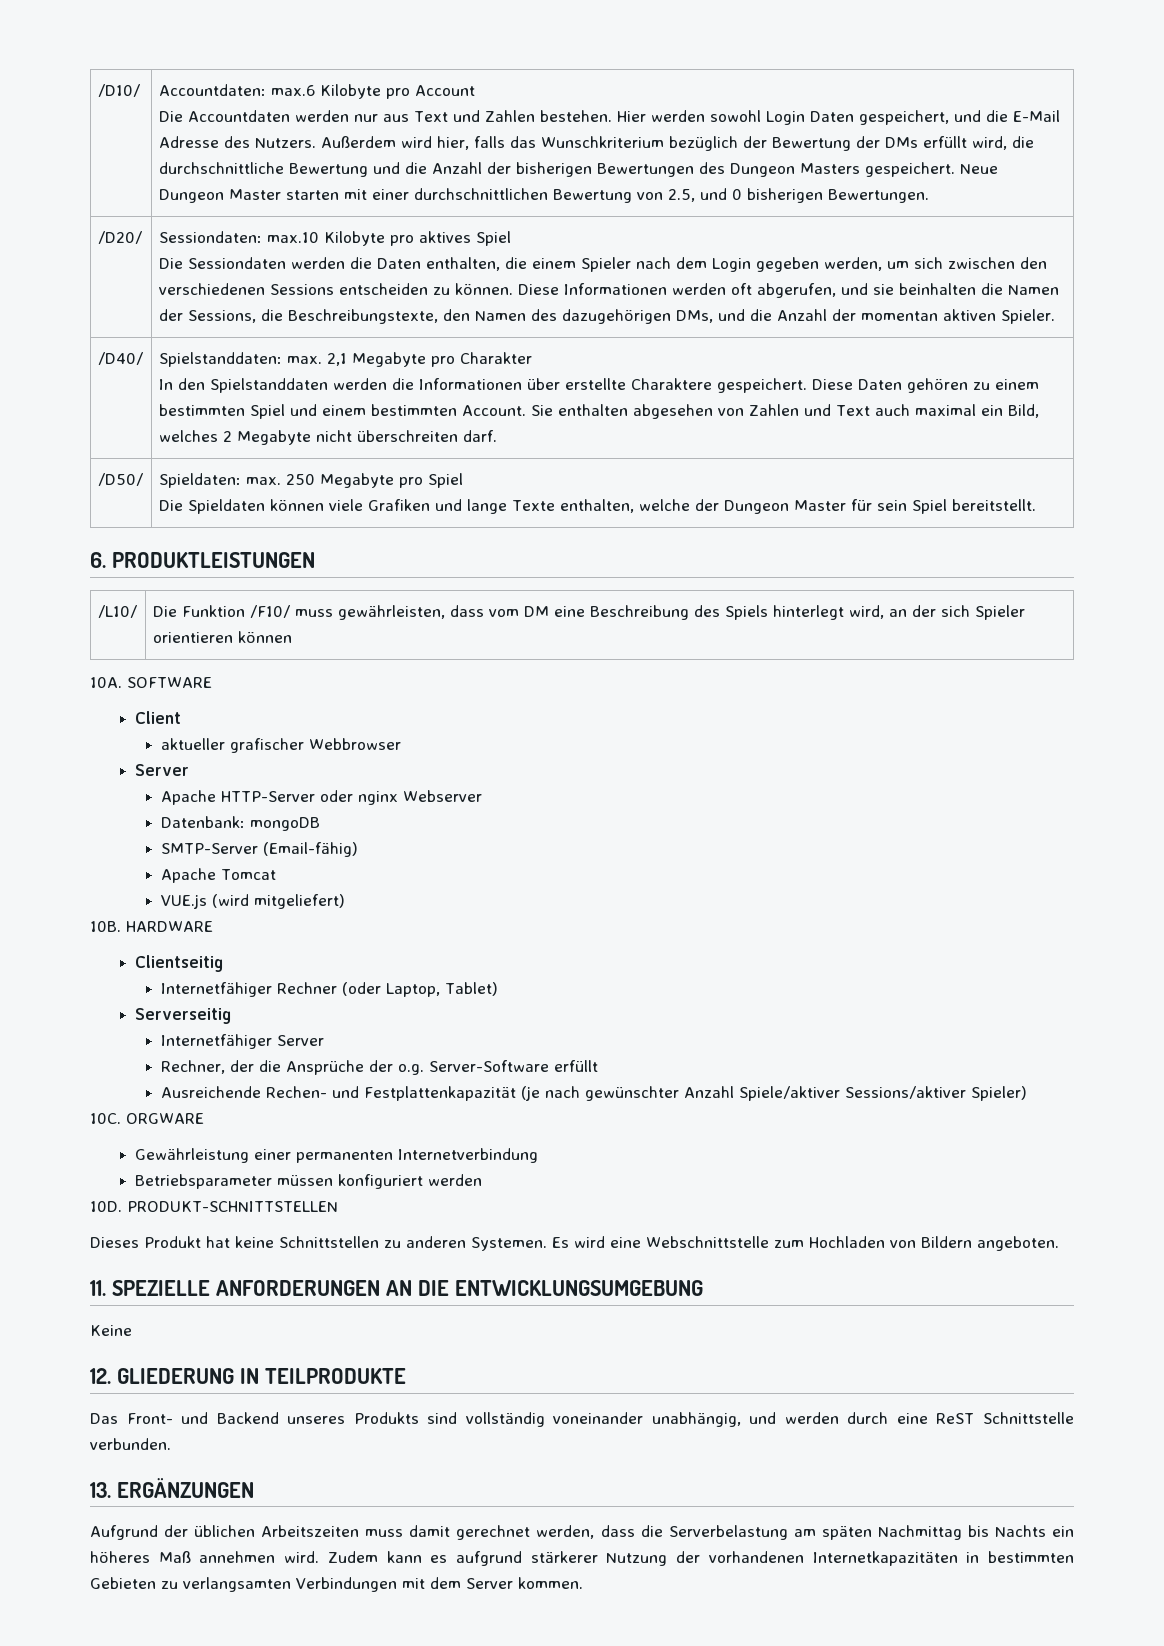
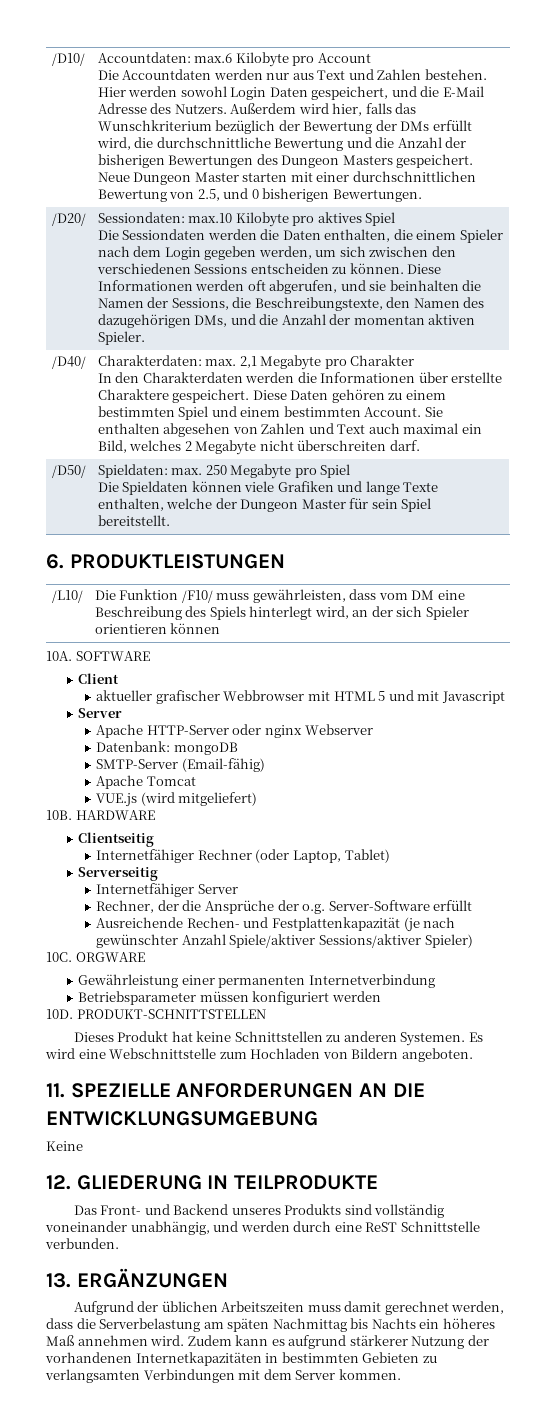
[158,352,282,367] Spielstanddaten: -> [97,355,202,366] Charakterdaten:
[209,378,328,393] Spielstanddaten -> [142,372,243,383] Charakterdaten
(401, 744) none -> [308,690,505,704] mit HTML 5 und mit Javascript

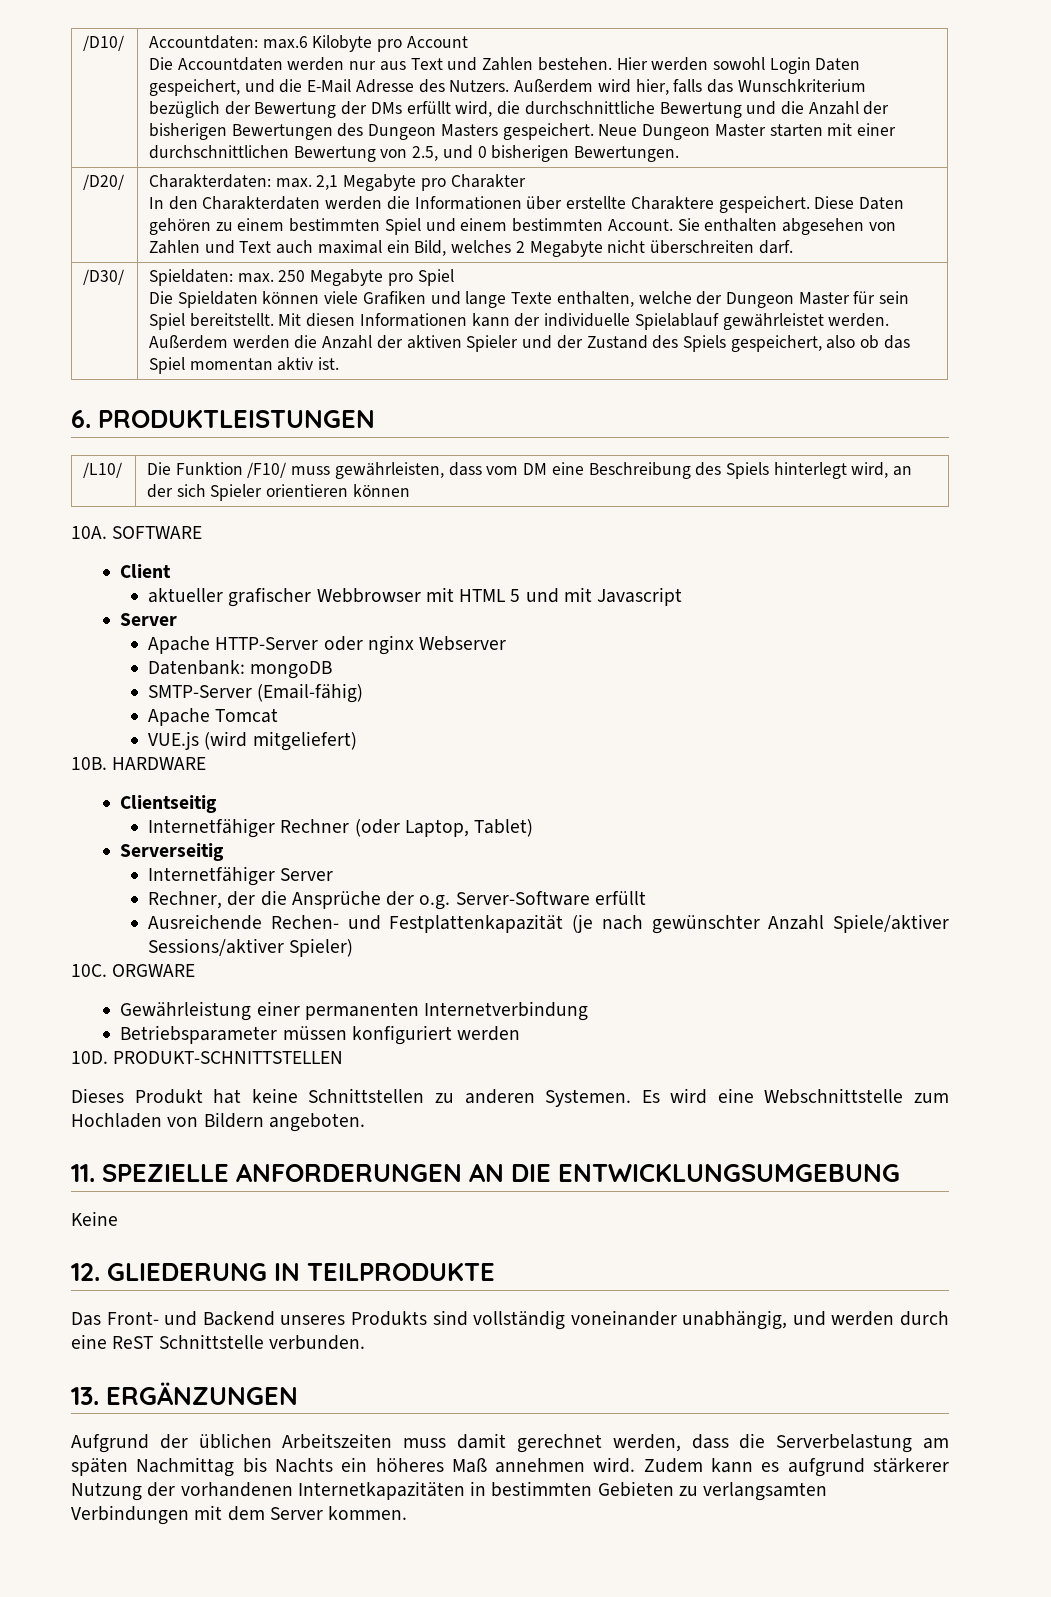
[97,212,396,227] [97,229,503,243] [97,246,456,260] [96,263,442,274] [97,280,482,294] [97,297,485,311] [97,314,476,328] [97,331,145,345] [51,356,86,369] | Sessiondaten: max.10 Kilobyte pro aktives Spiel // Die Sessiondaten werden die Daten enthalten, die einem Spieler nach dem Login gegeben werden, um sich zwischen den verschiedenen Sessions entscheiden zu können. Diese Informationen werden oft abgerufen, und sie beinhalten die Namen der Sessions, die Beschreibungstexte, den Namen des dazugehörigen DMs, und die Anzahl der momentan aktiven Spieler. // /D40/ -> (125, 182) none
[51,465,86,478] /D50/ -> [83,269,125,285] /D30/
(170, 520) none -> [278,313,890,330] [149,335,910,352] [149,357,340,374] Mit diesen Informationen kann der individuelle Spielablauf gewährleistet werden. Außerdem werden die Anzahl der aktiven Spieler und der Zustand des Spiels gespeichert, also ob das Spiel momentan aktiv ist.

